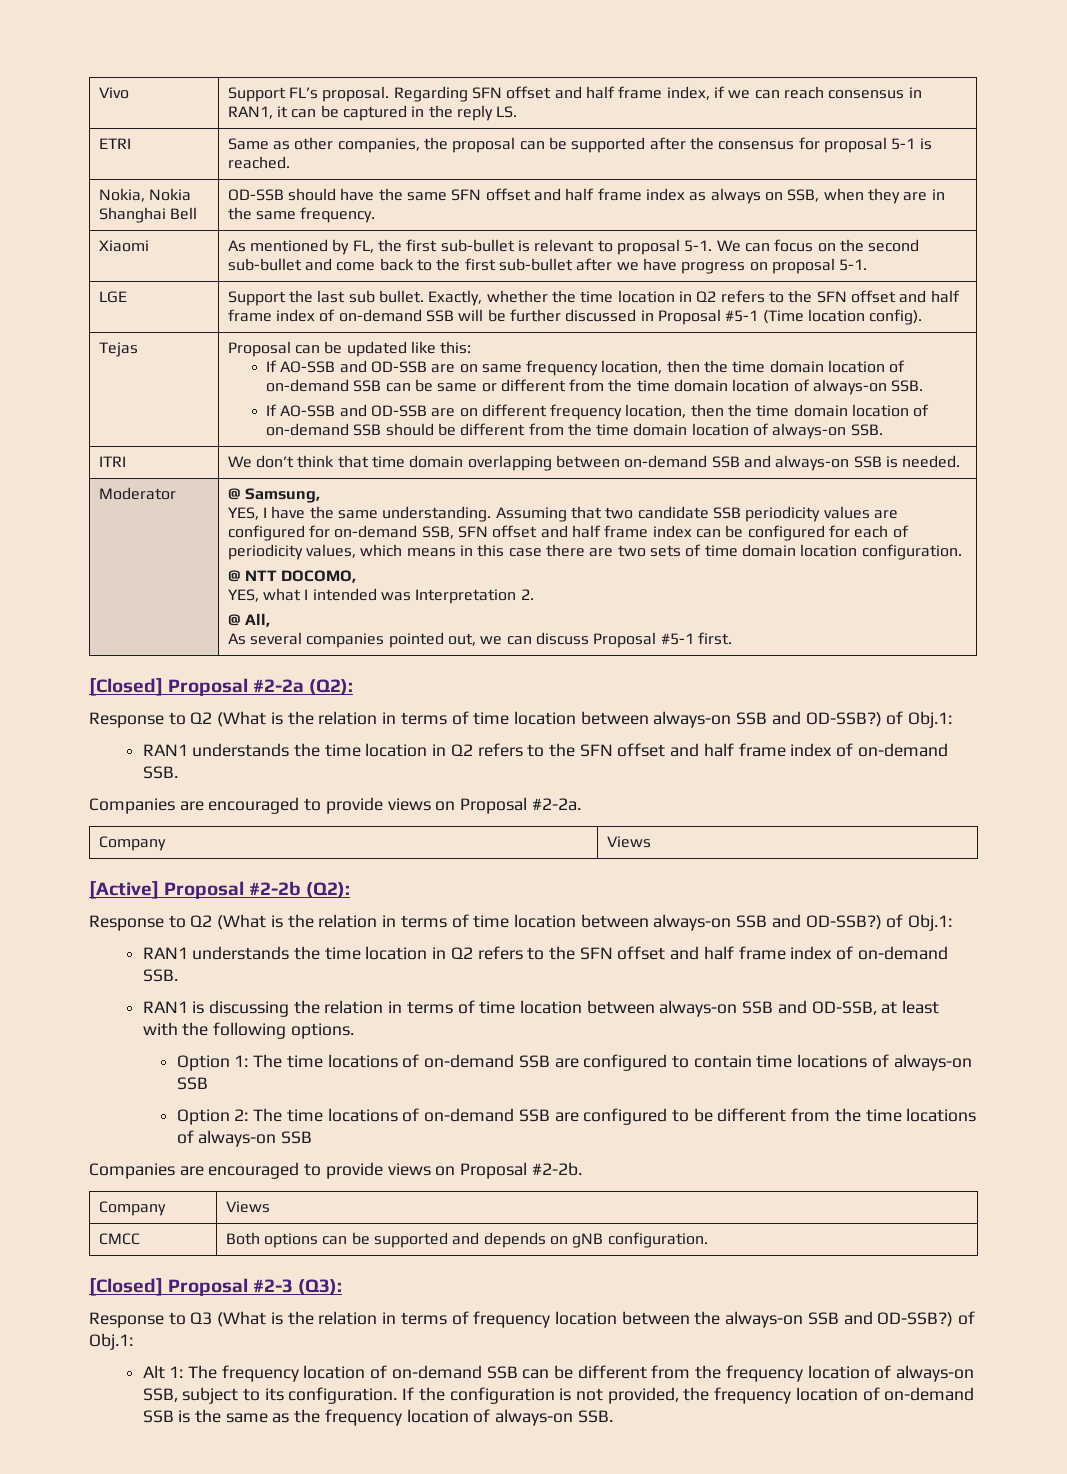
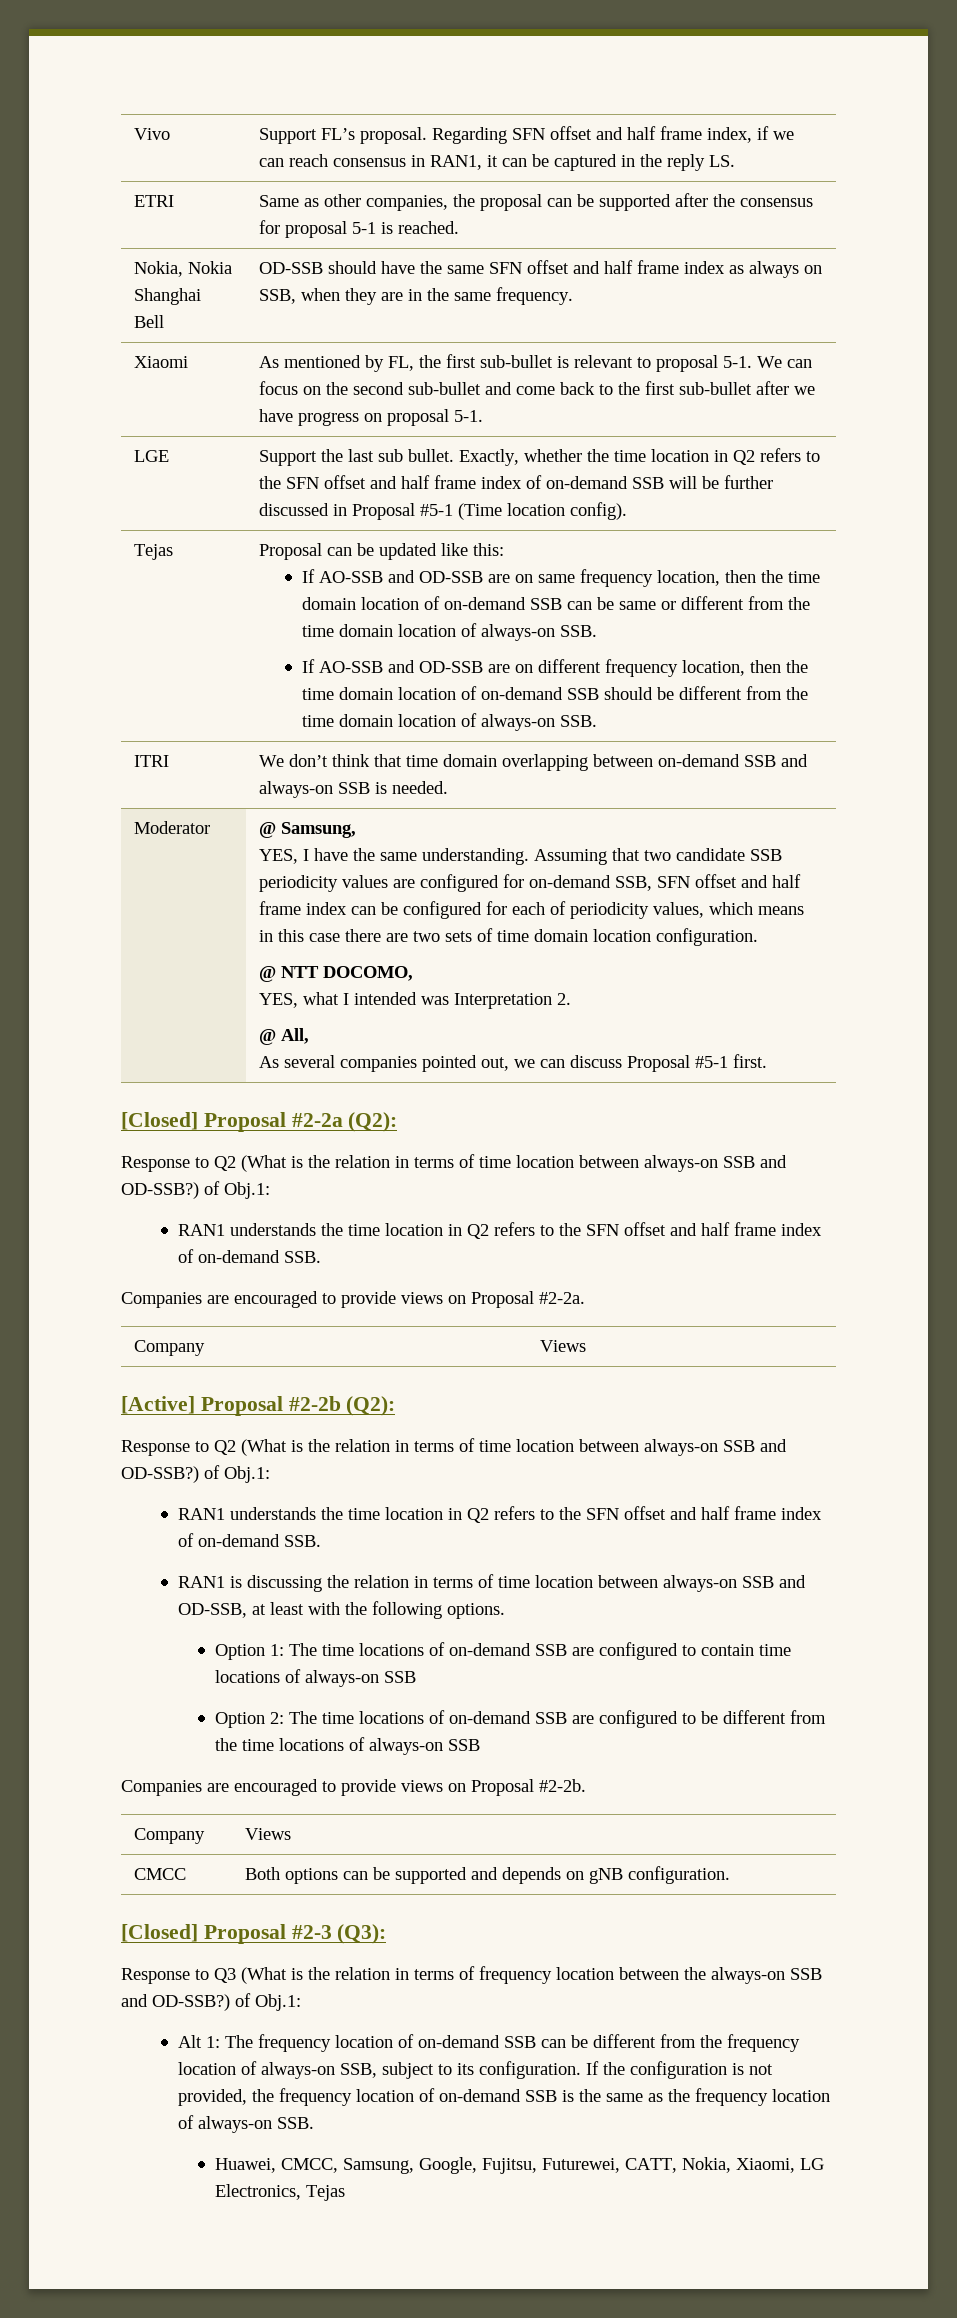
(613, 1416) none -> [214,2157,824,2174] [214,2184,345,2201] // Huawei, CMCC, Samsung, Google, Fujitsu, Futurewei, CATT, Nokia, Xiaomi, LG Electronics, Tejas

